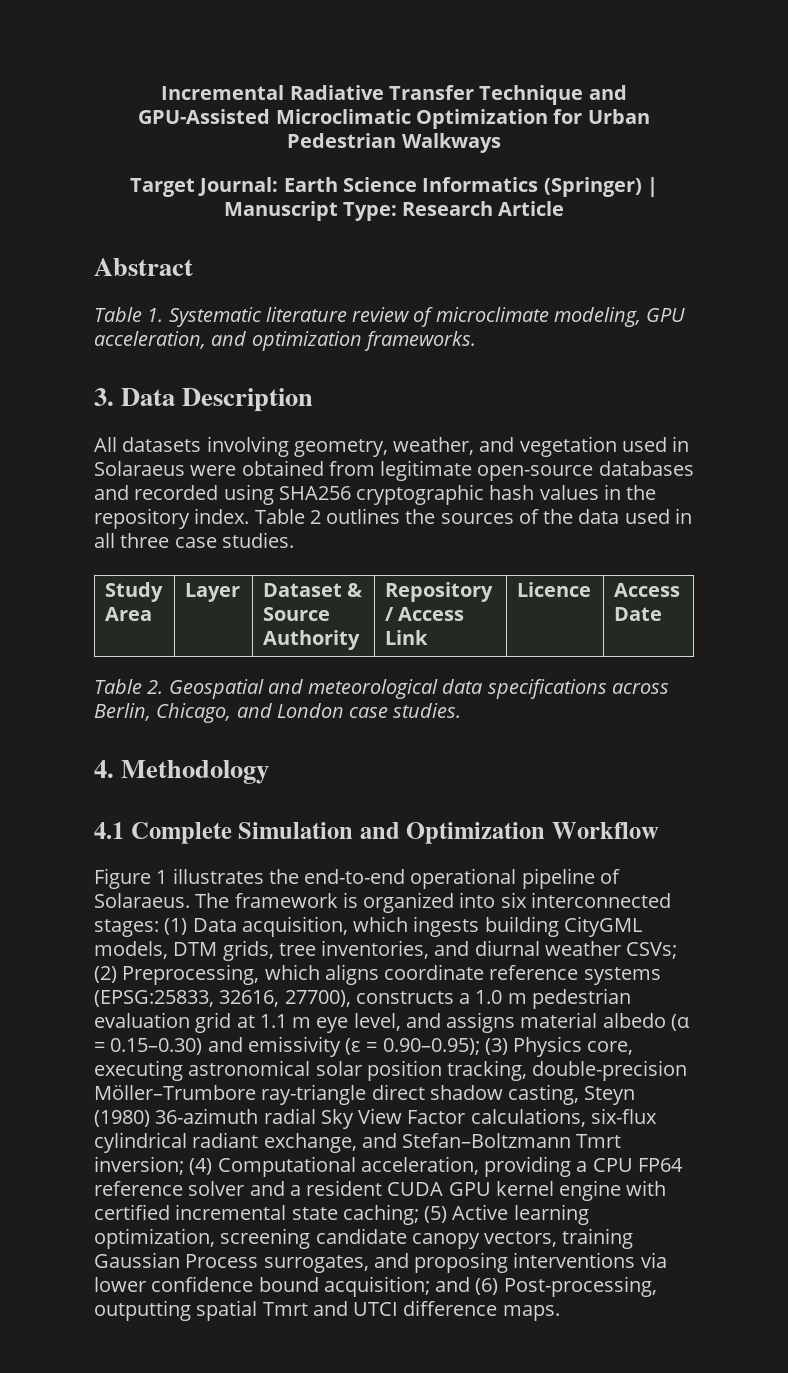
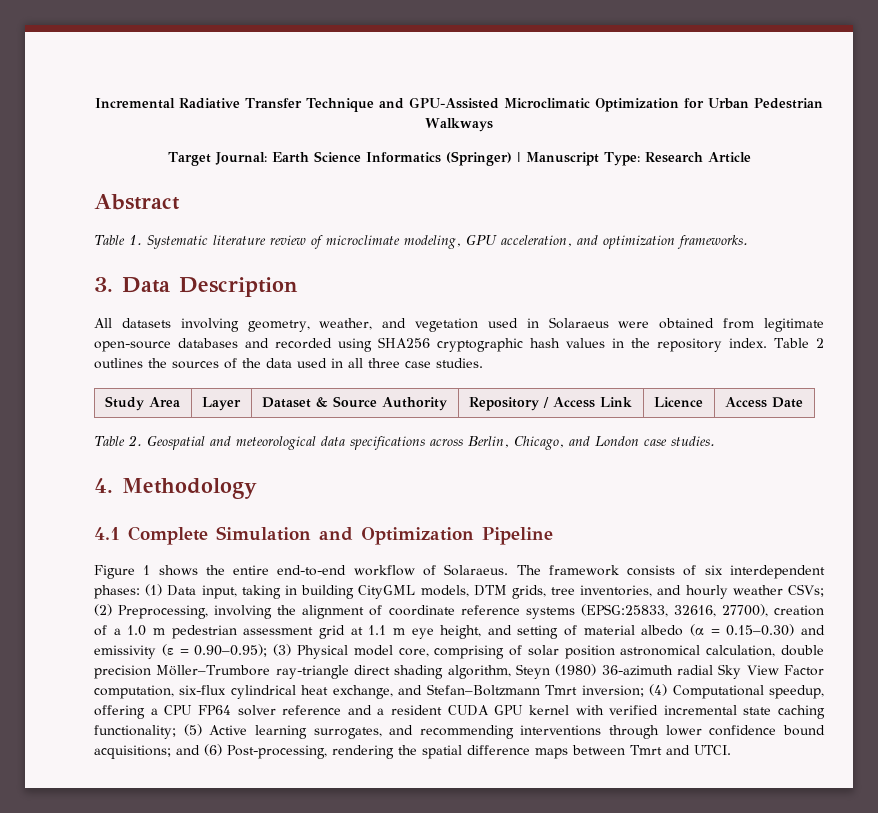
[552,822,660,839] Workflow -> [482,527,553,545] Pipeline
[172,868,620,889] [94,892,671,913] [94,916,480,937] illustrates the end-to-end operational pipeline of Solaraeus. The framework is organized into six interconnected stages: (1) Data acquisition, which ingests -> [158,564,826,579] [94,584,297,599] shows the entire end-to-end workflow of Solaraeus. The framework consists of six interdependent phases: (1) Data input, taking in
[474,940,540,956] diurnal -> [685,585,728,599] hourly
[264,964,379,985] which aligns -> [214,605,383,619] involving the alignment of
[355,991,454,1004] constructs -> [774,605,825,616] [94,625,107,636] creation of
[94,1012,190,1028] evaluation -> [243,627,314,635] assessment
[353,1012,516,1033] level, and assigns -> [440,625,578,639] height, and setting of
[513,1036,634,1057] [94,1060,688,1081] Physics core, executing astronomical solar position tracking, double-precision -> [296,645,825,659] [94,665,151,679] Physical model core, comprising of solar position astronomical calculation, double precision
[429,1084,580,1105] shadow casting, -> [394,665,511,679] shading algorithm,
[470,1108,586,1127] calculations, -> [94,685,174,699] computation,
[192,1132,259,1148] radiant -> [301,685,329,695] heat
[360,1156,572,1177] acceleration, providing -> [769,685,825,699] [94,705,145,719] speedup, offering
[94,1181,245,1196] reference solver -> [237,705,342,716] solver reference
[559,1180,667,1201] [94,1204,589,1225] [94,1228,634,1249] [94,1252,667,1273] engine with certified incremental state caching; (5) Active learning optimization, screening candidate canopy vectors, training Gaussian Process surrogates, and proposing interventions via -> [575,705,825,719] [94,724,660,739] with verified incremental state caching functionality; (5) Active learning surrogates, and recommending interventions through
[323,1276,430,1297] acquisition; -> [94,745,171,759] acquisitions;
[94,1300,560,1321] outputting spatial Tmrt and UTCI difference maps. -> [332,745,731,759] rendering the spatial difference maps between Tmrt and UTCI.

